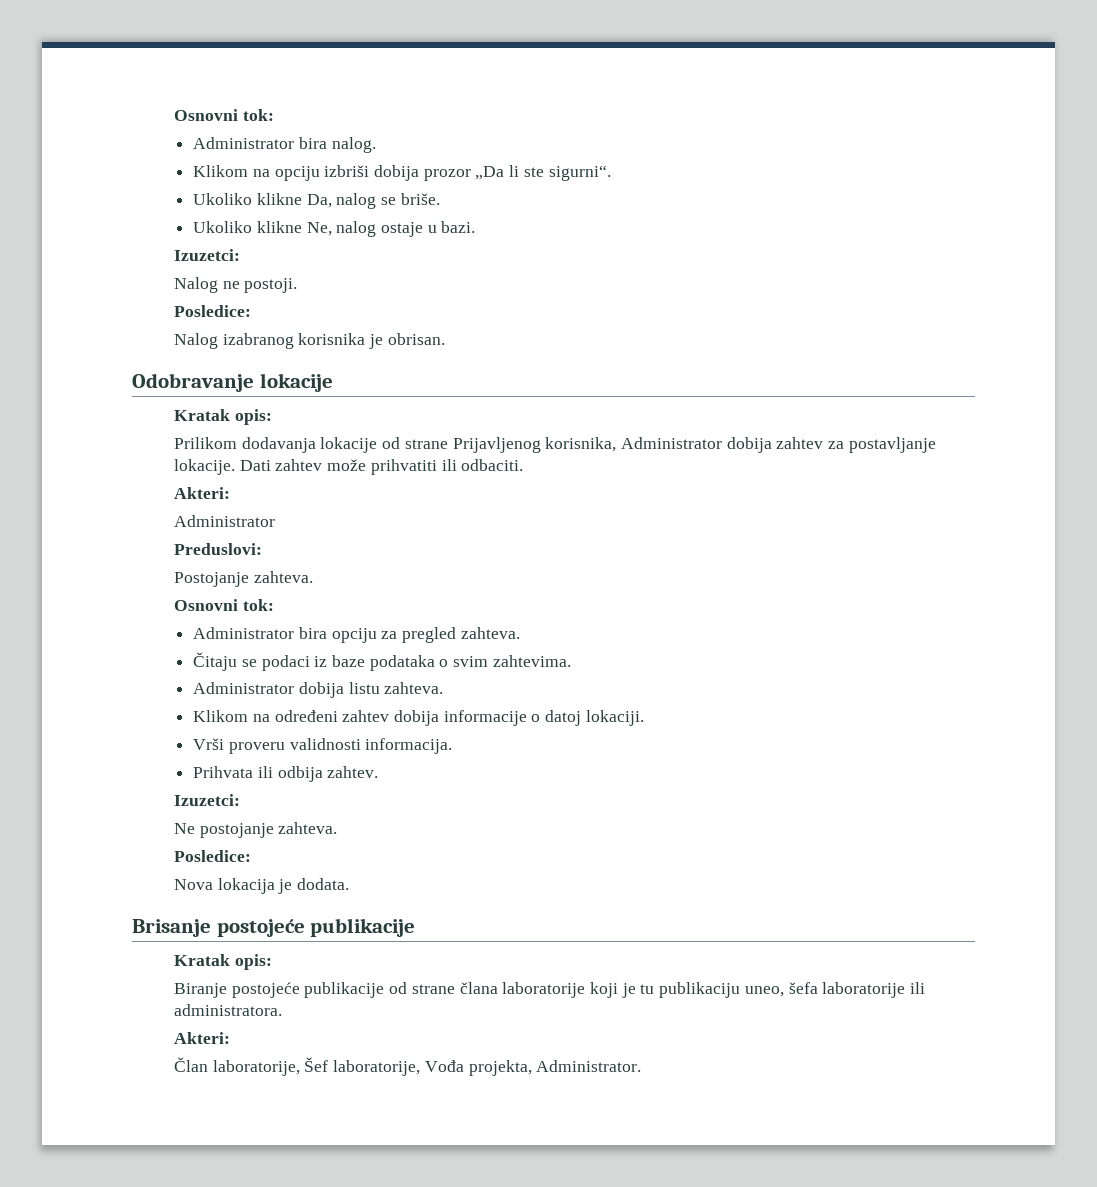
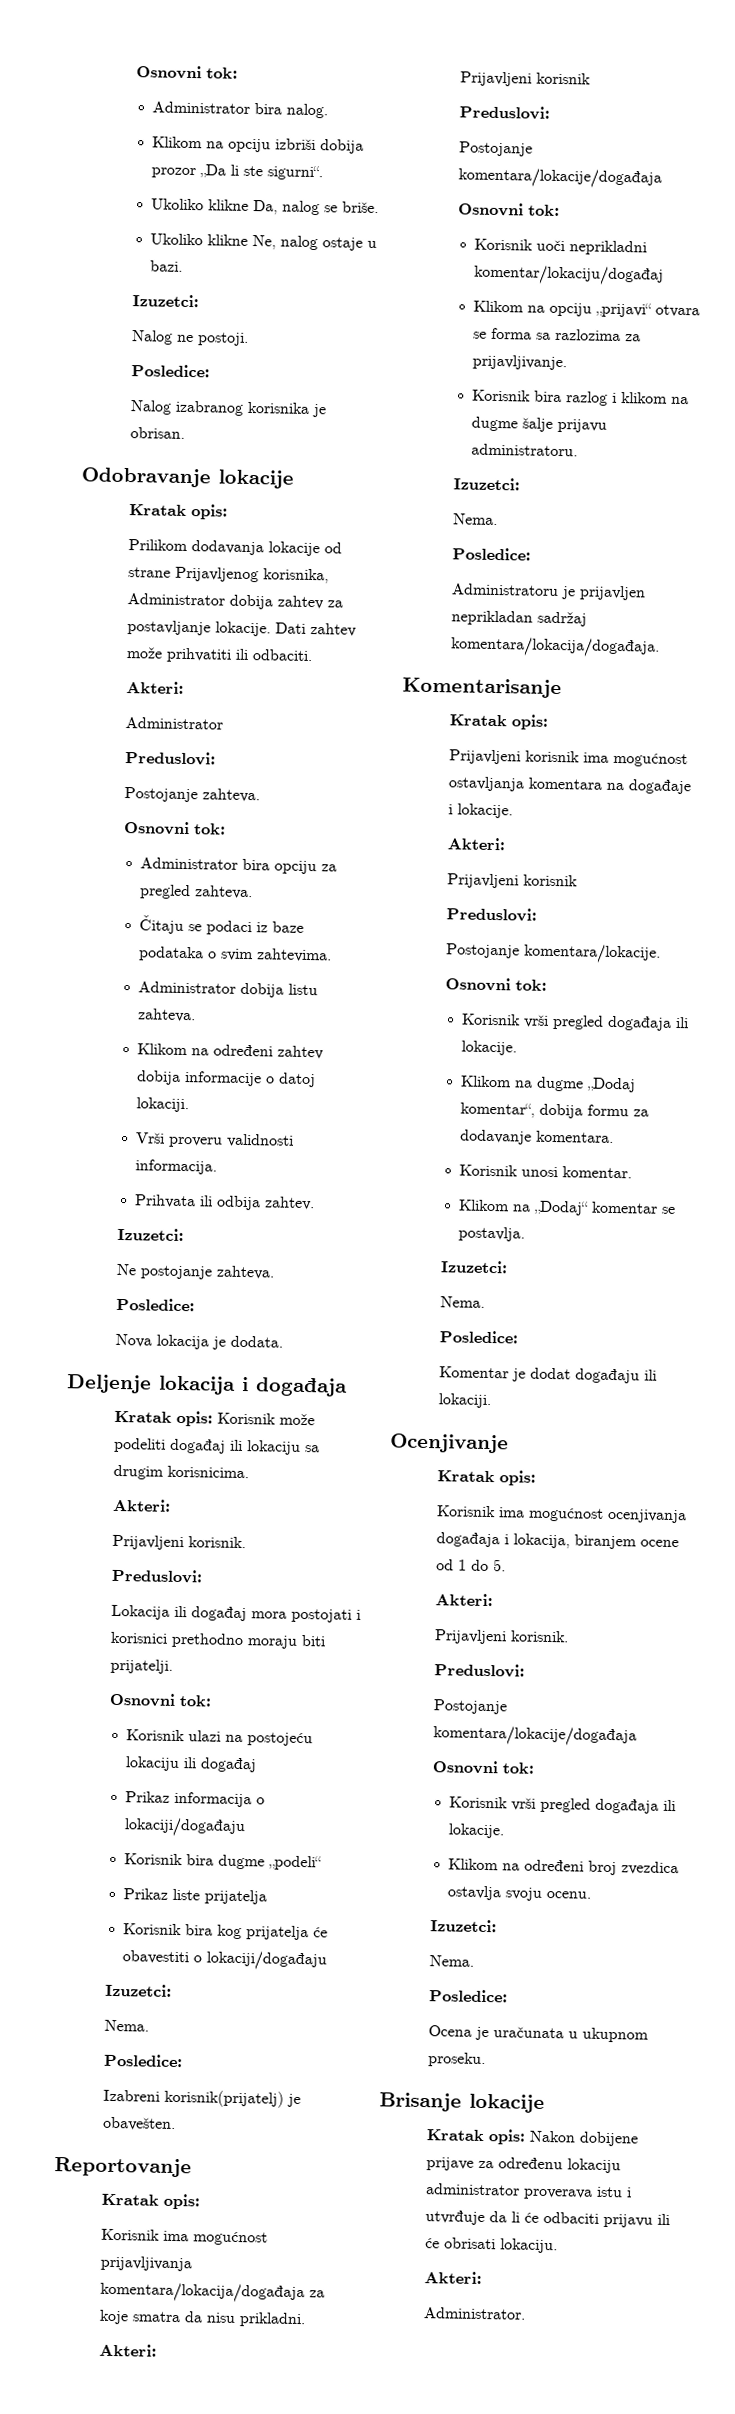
[132,918,416,937] [173,954,272,970] [173,982,926,998] [173,1004,282,1016] [173,1032,230,1044] [173,1057,532,1076] Brisanje postojeće publikacije // Kratak opis: // Biranje postojeće publikacije od strane člana laboratorije koji je tu publikaciju uneo, šefa laboratorije ili administratora. // Akteri: // Član laboratorije, Šef laboratorije, Vođa projekta, -> [66,1374,348,1397] [113,1410,315,1427] [112,1437,320,1455] [112,1464,249,1480] [112,1498,171,1512] [111,1534,246,1551] [110,1568,203,1584] [110,1604,361,1623] [109,1631,326,1649] [109,1658,173,1674] [108,1692,212,1707] [126,1729,314,1747] [125,1756,258,1773] [125,1791,266,1808] [124,1817,247,1838] [124,1853,323,1871] [123,1888,268,1905] [123,1923,329,1941] [122,1950,328,1971] [104,1983,172,1997] [103,2019,149,2032] [103,2053,183,2068] [102,2089,301,2108] [101,2116,176,2131] [54,2157,192,2178] [100,2193,200,2210] [100,2228,268,2246] [99,2255,192,2272] [99,2281,325,2304] [98,2309,306,2328] [98,2343,157,2357] [459,71,591,87] [458,105,550,120] [458,141,533,157] [457,167,662,189] [457,202,560,217] [474,238,648,256] [474,264,665,286] [473,300,701,318] [473,327,642,342] [472,354,568,371] [472,389,690,406] [471,416,608,433] [471,443,579,457] [452,477,520,491] [452,513,498,526] [451,547,531,561] [450,583,646,601] [450,610,587,627] [449,636,660,658] [402,677,562,699] [448,714,549,730] [448,749,688,768] [447,776,691,795] [447,803,513,819] [446,837,506,851] [446,873,578,889] [445,907,537,922] [445,943,661,964] [444,977,547,992] [461,1013,690,1031] [461,1040,518,1056] [460,1075,637,1093] [460,1102,650,1119] [460,1129,615,1145] [459,1164,633,1179] [458,1199,677,1216] [458,1226,526,1242] [439,1260,508,1274] [439,1296,485,1308] [438,1330,518,1344] [438,1366,657,1384] [437,1393,491,1409] [390,1433,509,1454] [436,1470,536,1486] [435,1505,687,1524] [435,1532,679,1550] [435,1559,506,1572] [434,1593,493,1607] [433,1629,569,1645] [433,1663,525,1678] [432,1699,508,1715] [432,1725,637,1747] [431,1760,535,1775] [449,1796,677,1814] [448,1823,505,1839] [448,1858,680,1876] [447,1885,592,1901] [429,1919,497,1933] [428,1955,474,1967] [428,1989,508,2003] [427,2025,649,2043] [427,2052,486,2068] [379,2092,545,2113] [425,2129,639,2147] [425,2157,621,2174] [424,2183,632,2200] [424,2210,670,2228] [424,2237,558,2254] [423,2271,482,2284] Deljenje lokacija i događaja // Kratak opis: Korisnik može podeliti događaj ili lokaciju sa drugim korisnicima. // Akteri: // Prijavljeni korisnik. // Preduslovi: // Lokacija ili događaj mora postojati i korisnici prethodno moraju biti prijatelji. // Osnovni tok: // Korisnik ulazi na postojeću lokaciju ili događaj // Prikaz informacija o lokaciji/događaju // Korisnik bira dugme „podeli“ // Prikaz liste prijatelja // Korisnik bira kog prijatelja će obavestiti o lokaciji/događaju // Izuzetci: // Nema. // Posledice: // Izabreni korisnik(prijatelj) je obavešten. // Reportovanje // Kratak opis: // Korisnik ima mogućnost prijavljivanja komentara/lokacija/događaja za koje smatra da nisu prikladni. // Akteri: // Prijavljeni korisnik // Preduslovi: // Postojanje komentara/lokacije/događaja // Osnovni tok: // Korisnik uoči neprikladni komentar/lokaciju/događaj // Klikom na opciju „prijavi“ otvara se forma sa razlozima za prijavljivanje. // Korisnik bira razlog i klikom na dugme šalje prijavu administratoru. // Izuzetci: // Nema. // Posledice: // Administratoru je prijavljen neprikladan sadržaj komentara/lokacija/događaja. // Komentarisanje // Kratak opis: // Prijavljeni korisnik ima mogućnost ostavljanja komentara na događaje i lokacije. // Akteri: // Prijavljeni korisnik // Preduslovi: // Postojanje komentara/lokacije. // Osnovni tok: // Korisnik vrši pregled događaja ili lokacije. // Klikom na dugme „Dodaj komentar“, dobija formu za dodavanje komentara. // Korisnik unosi komentar. // Klikom na „Dodaj“ komentar se postavlja. // Izuzetci: // Nema. // Posledice: // Komentar je dodat događaju ili lokaciji. // Ocenjivanje // Kratak opis: // Korisnik ima mogućnost ocenjivanja događaja i lokacija, biranjem ocene od 1 do 5. // Akteri: // Prijavljeni korisnik. // Preduslovi: // Postojanje komentara/lokacije/događaja // Osnovni tok: // Korisnik vrši pregled događaja ili lokacije. // Klikom na određeni broj zvezdica ostavlja svoju ocenu. // Izuzetci: // Nema. // Posledice: // Ocena je uračunata u ukupnom proseku. // Brisanje lokacije // Kratak opis: Nakon dobijene prijave za određenu lokaciju administrator proverava istu i utvrđuje da li će odbaciti prijavu ili će obrisati lokaciju. // Akteri: //

